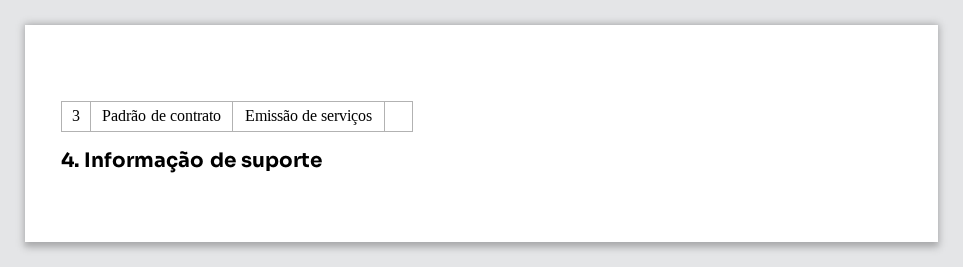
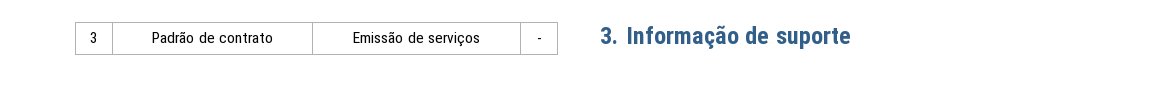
[61,151,79,167] // 4. -> [536,38,542,43] [600,27,618,44] - // 3.

